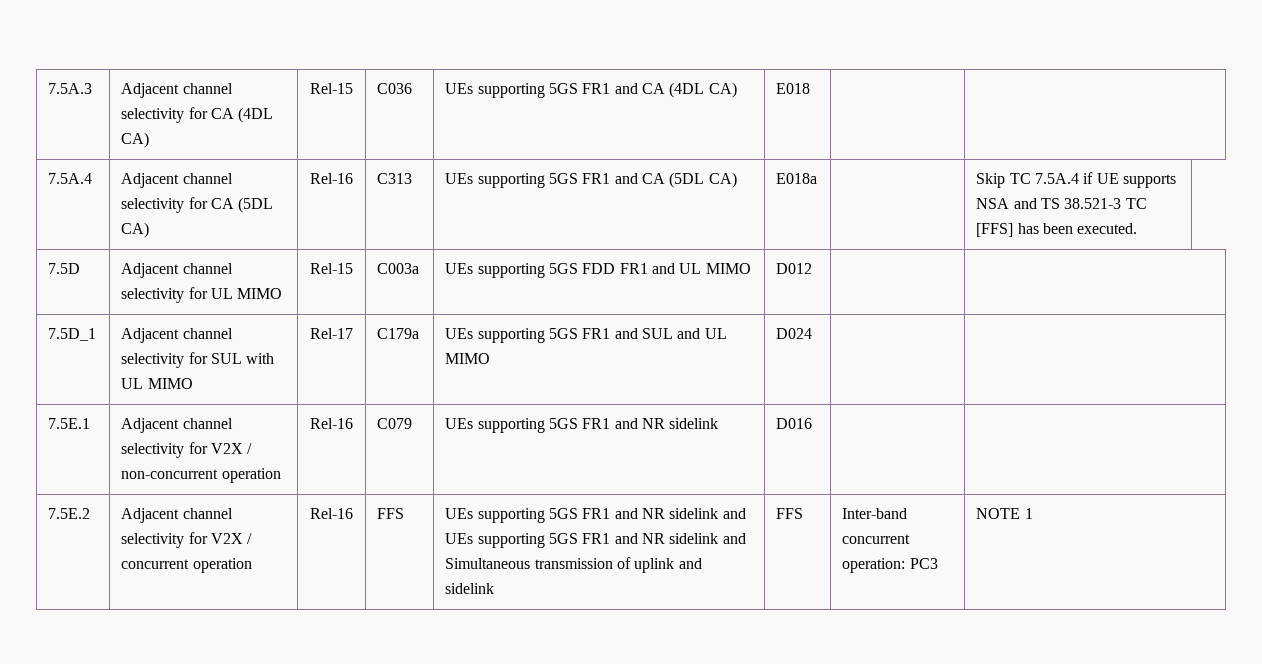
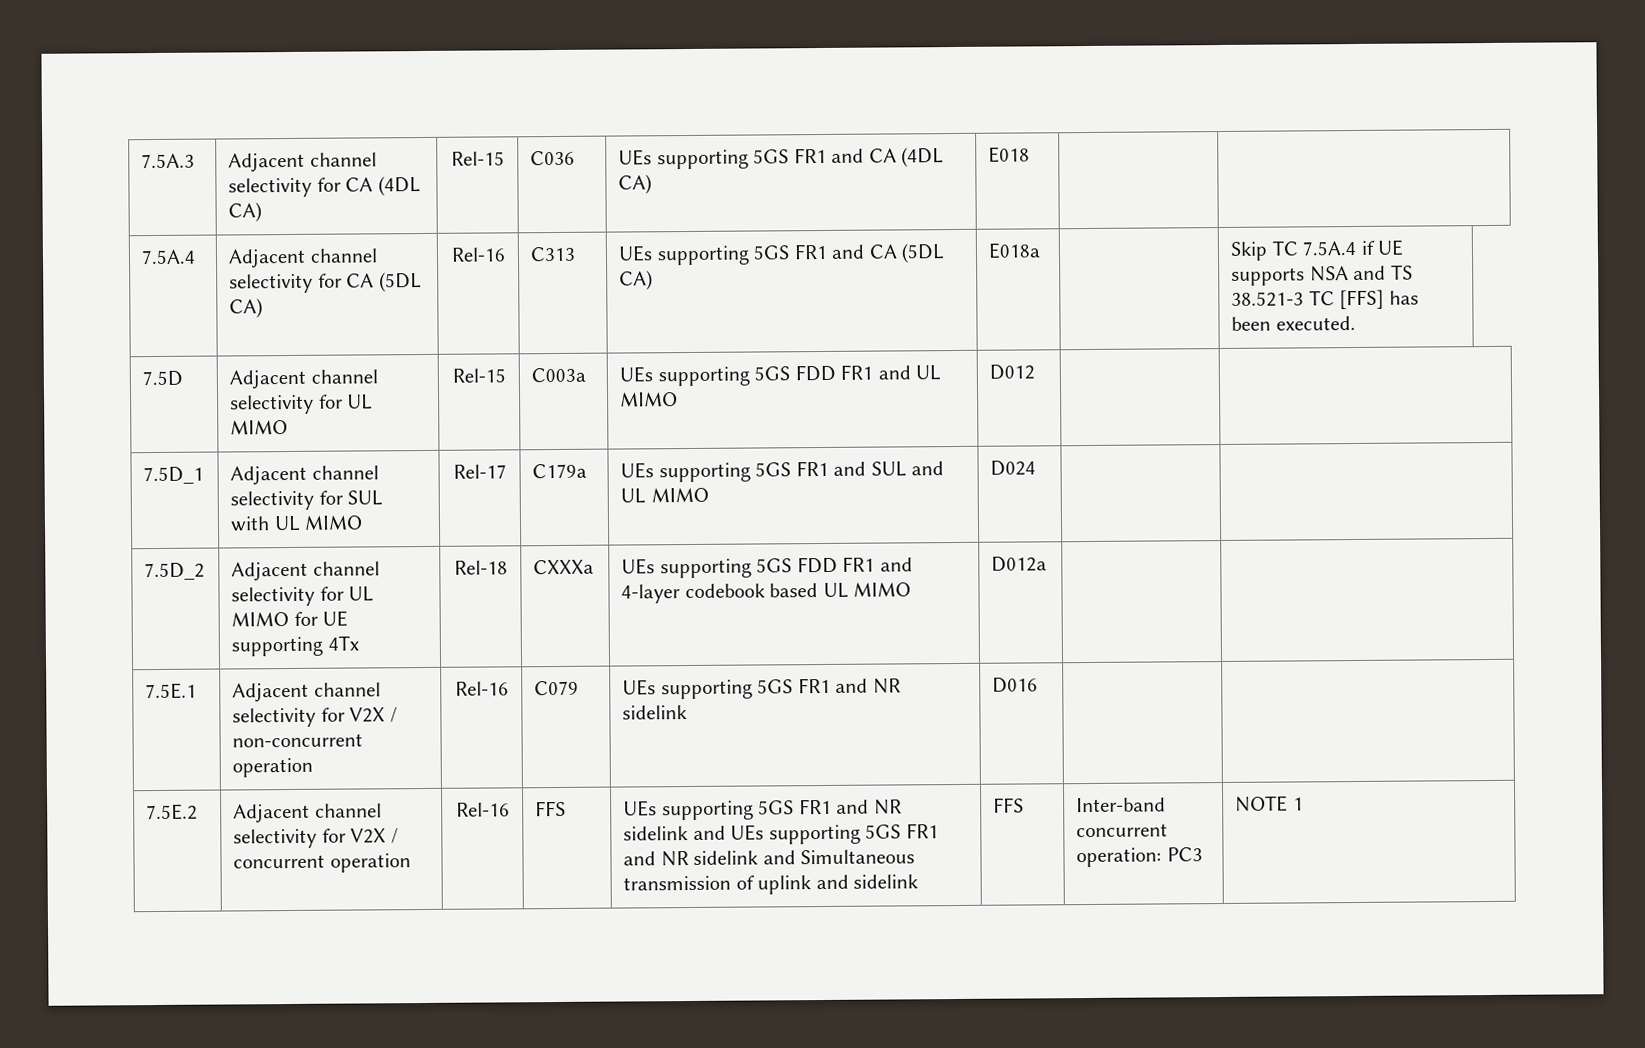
(813, 333) none -> [144,562,206,581] [231,561,380,582] [231,586,375,607] [231,610,349,627] [231,635,359,657] [453,560,508,575] [533,559,595,575] [621,556,913,579] [621,582,912,604] [991,556,1048,572] // 7.5D_2 | Adjacent channel selectivity for UL MIMO for UE supporting 4Tx | Rel-18 | CXXXa | UEs supporting 5GS FDD FR1 and 4-layer codebook based UL MIMO | D012a | |

